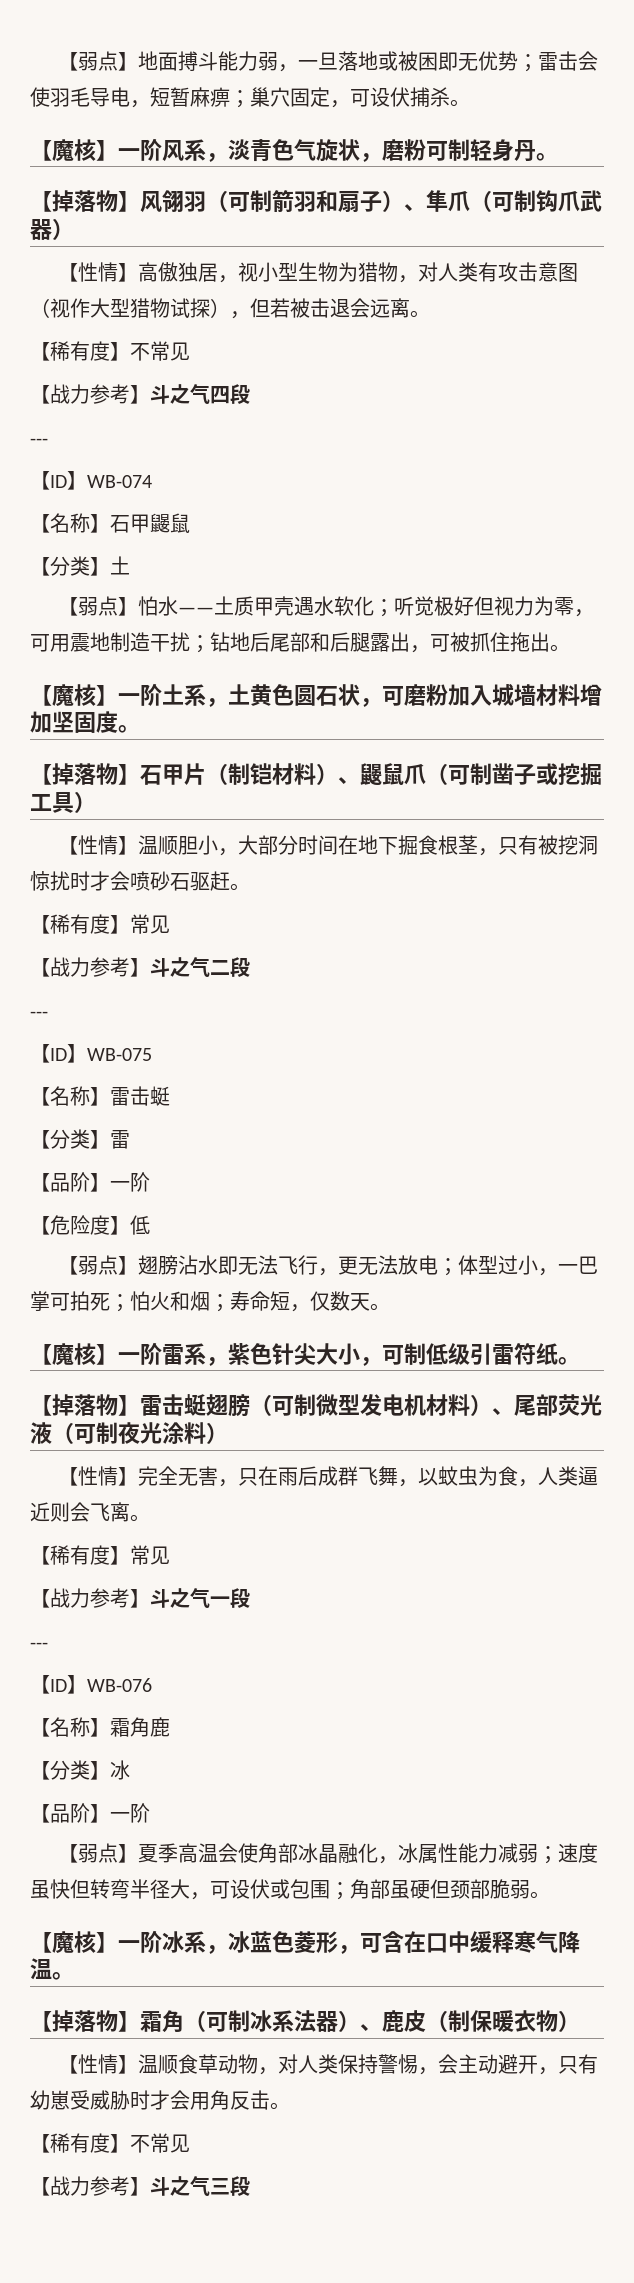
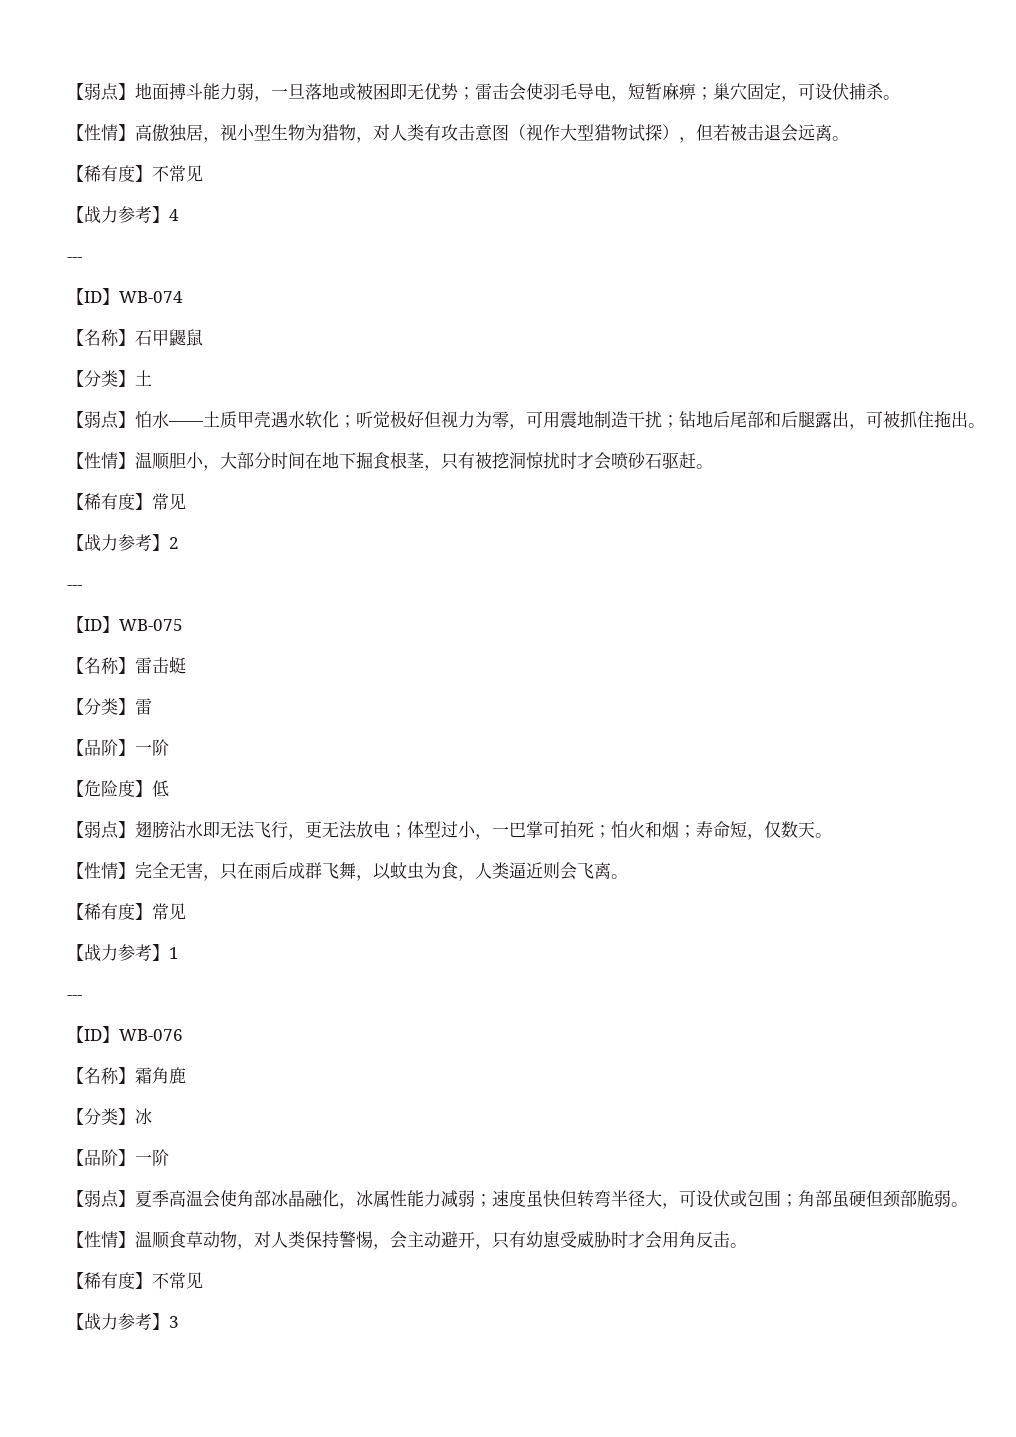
[30,138,558,162] [30,190,602,213] [30,218,74,240] // 【魔核】一阶风系，淡青色气旋状，磨粉可制轻身丹。 // 【掉落物】风翎羽（可制箭羽和扇子）、隼爪（可制钩爪武器） -> (900, 97) none
[150,384,250,404] 斗之气四段 -> [169,209,179,221] 4
[30,683,602,707] [30,711,140,733] [30,763,602,786] [30,791,96,813] // 【魔核】一阶土系，土黄色圆石状，可磨粉加入城墙材料增加坚固度。 // 【掉落物】石甲片（制铠材料）、鼹鼠爪（可制凿子或挖掘工具） -> (985, 425) none
[150,957,250,977] 斗之气二段 -> [169,537,179,549] 2
[30,1342,580,1366] [30,1394,602,1417] [30,1422,228,1444] // 【魔核】一阶雷系，紫色针尖大小，可制低级引雷符纸。 // 【掉落物】雷击蜓翅膀（可制微型发电机材料）、尾部荧光液（可制夜光涂料） -> (832, 835) none
[150,1588,250,1608] 斗之气一段 -> [169,947,179,959] 1
[30,1930,580,1954] [30,1958,74,1980] [30,2010,580,2033] // 【魔核】一阶冰系，冰蓝色菱形，可含在口中缓释寒气降温。 // 【掉落物】霜角（可制冰系法器）、鹿皮（制保暖衣物） -> (968, 1204) none
[150,2176,250,2196] 斗之气三段 -> [169,1316,179,1328] 3

